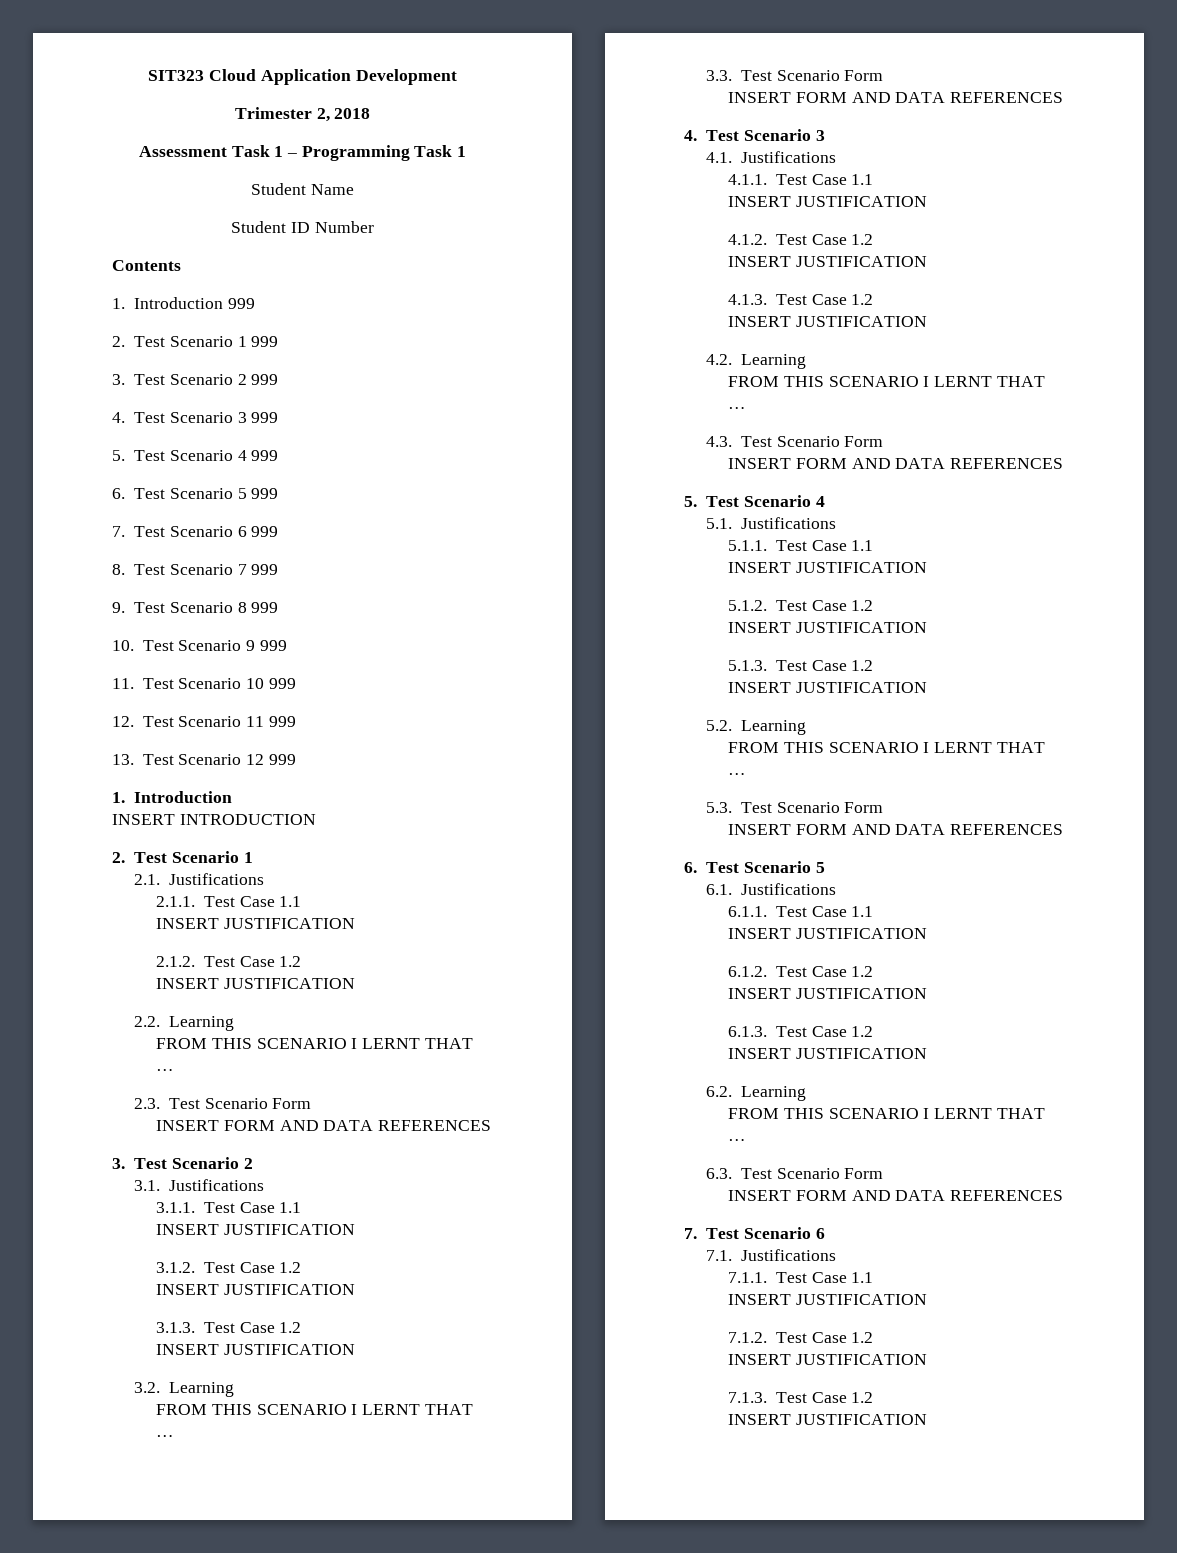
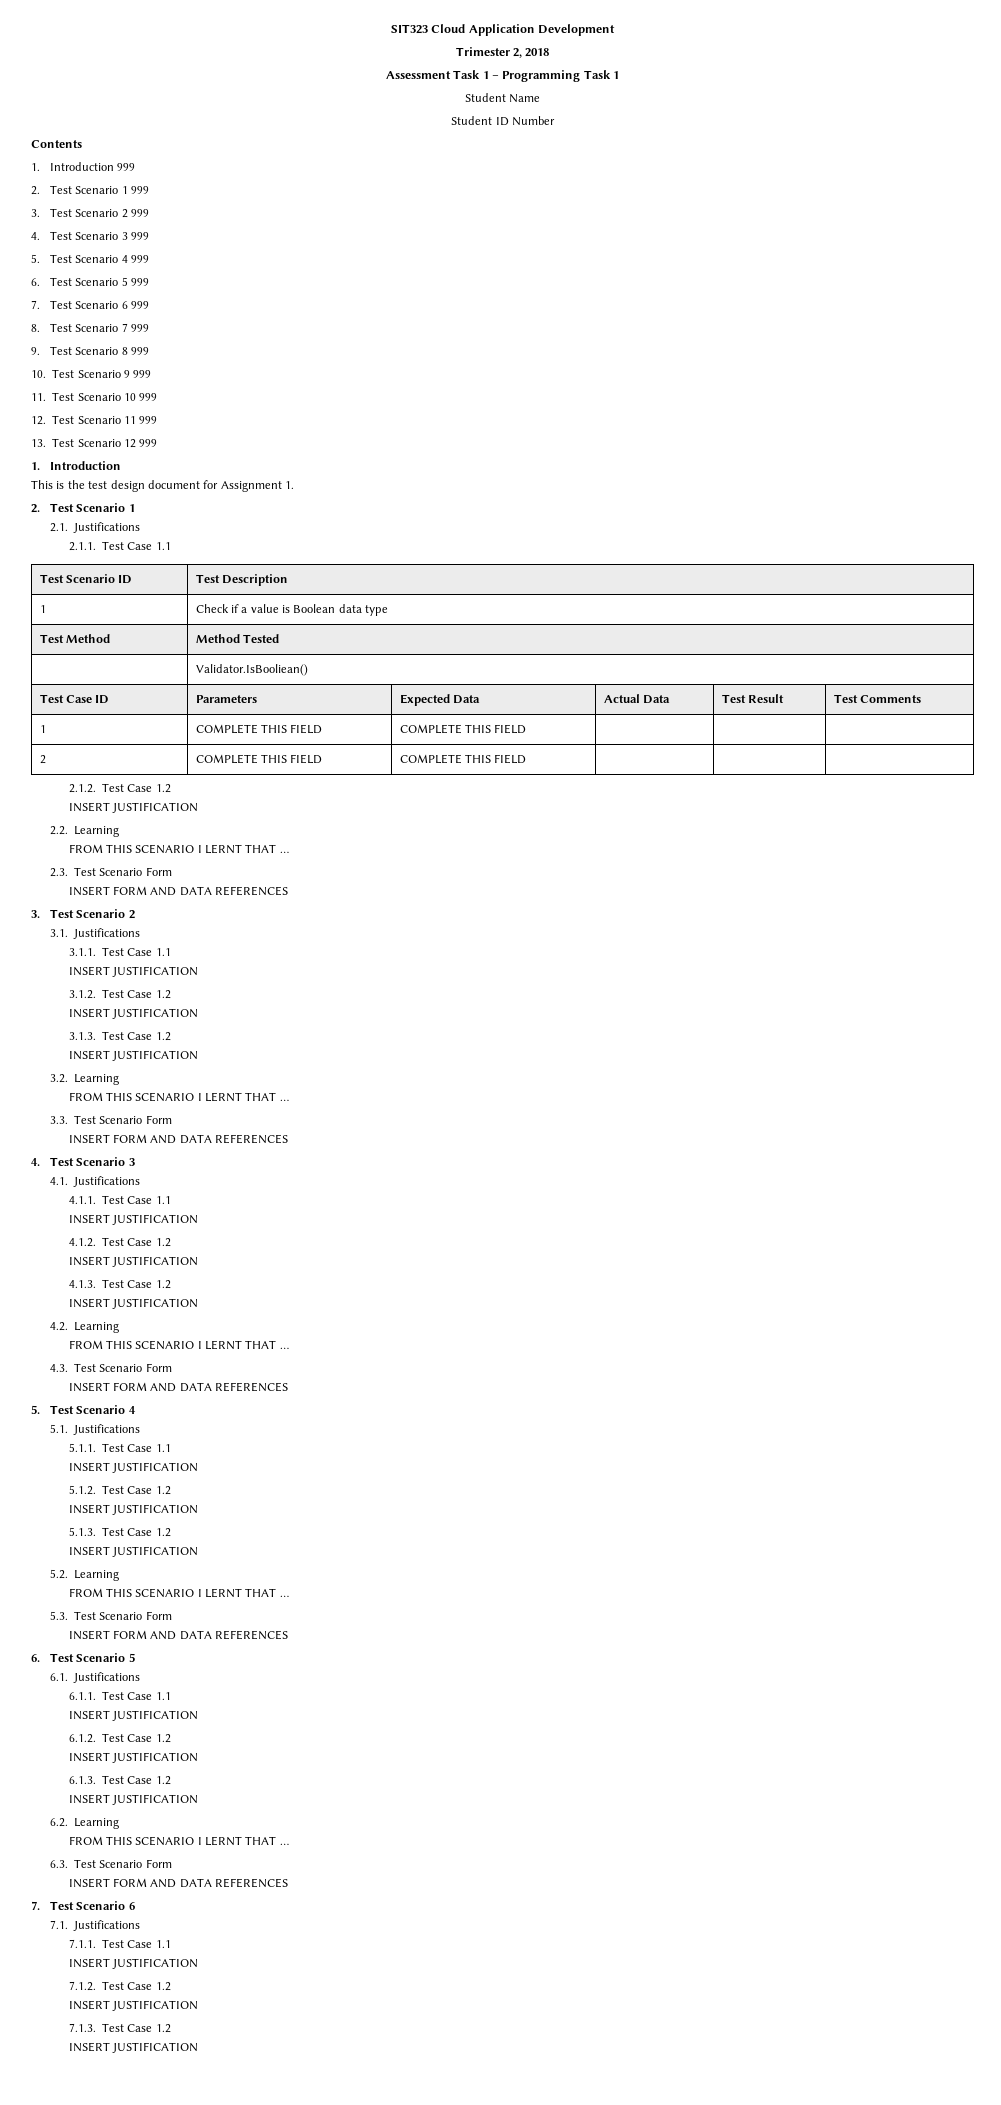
[112,814,316,825] INSERT INTRODUCTION -> [31,480,294,492] This is the test design document for Assignment 1.
[156,918,355,929] // INSERT JUSTIFICATION -> [39,574,133,584] [195,574,288,586] [39,605,46,613] [195,604,389,616] [39,634,110,643] [195,634,279,643] [195,664,308,676] [39,694,110,704] [195,695,257,703] [399,694,480,706] [603,694,670,704] [721,694,784,703] [833,694,921,703] [39,725,46,733] [195,724,323,734] [399,724,527,734] [39,755,46,764] [195,754,323,764] [399,754,527,764] // Test Scenario ID | Test Description // 1 | Check if a value is Boolean data type // Test Method | Method Tested // | Validator.IsBooliean() // Test Case ID | Parameters | Expected Data | Actual Data | Test Result | Test Comments // 1 | COMPLETE THIS FIELD | COMPLETE THIS FIELD | | | // 2 | COMPLETE THIS FIELD | COMPLETE THIS FIELD | | |

